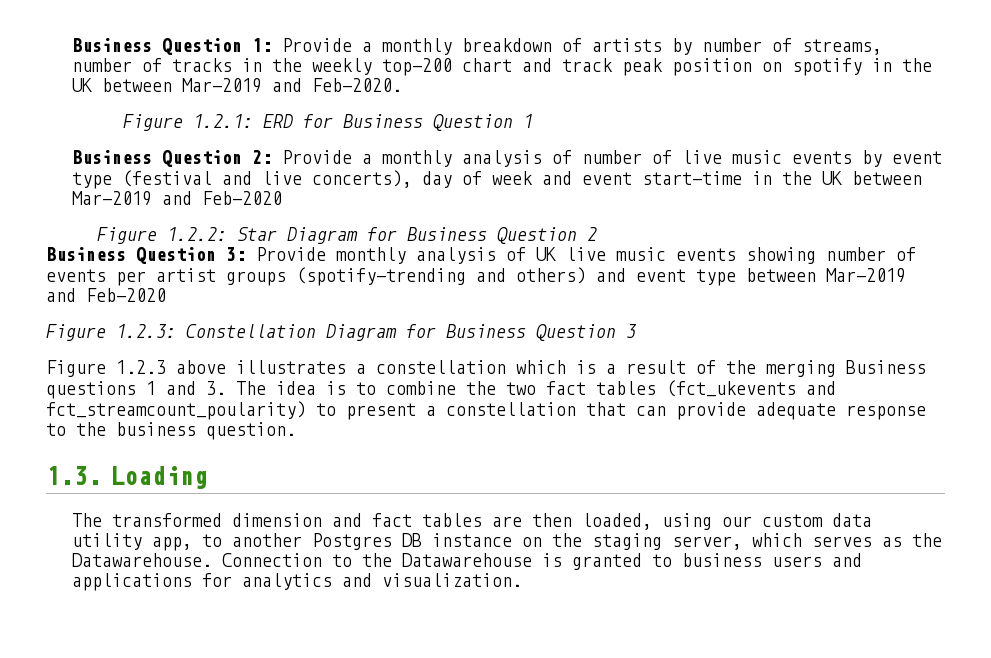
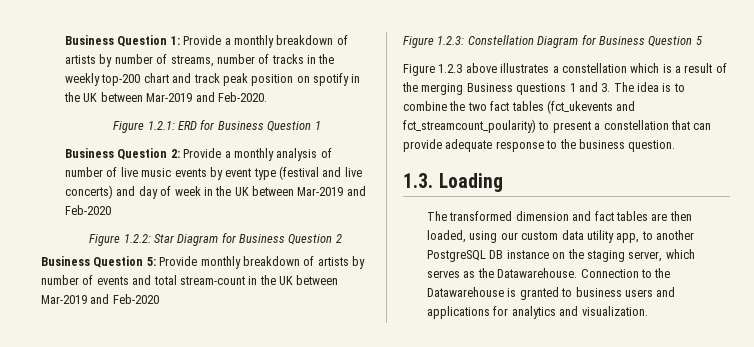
[311,170,412,188] concerts), -> [65,185,136,199] concerts) and
[541,171,742,185] and event start-time -> (201, 191) none
[226,247,246,261] 3: -> [146,257,156,266] 5:
[416,247,916,264] [46,267,736,286] analysis of UK live music events showing number of events per artist groups (spotify-trending and others) and event type -> [242,256,365,269] [41,275,293,285] breakdown of artists by number of events and total stream-count in the UK
[626,324,637,338] 3 -> [695,36,703,45] 5
[311,533,392,550] Postgres -> [427,250,487,262] PostgreSQL

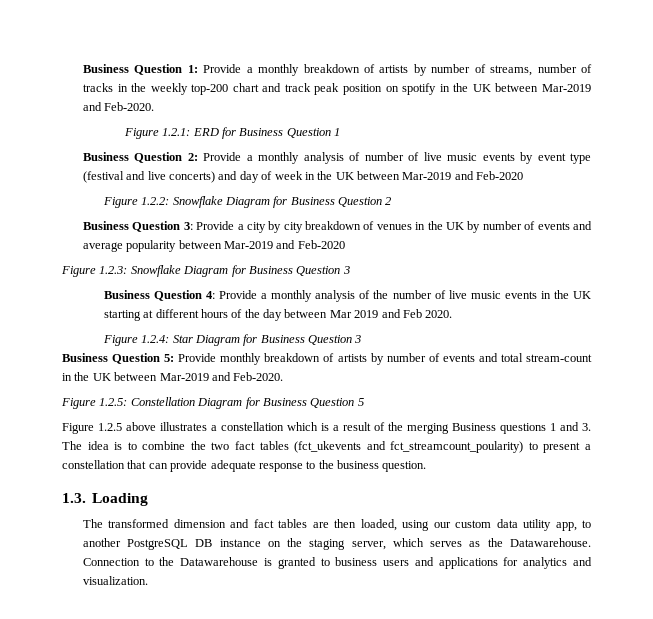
(151, 238) none -> [172,196,392,208] [82,221,593,233] [82,240,345,252] [61,265,350,277] [103,290,591,302] [103,309,453,321] [102,335,170,346] Snowflake Diagram for Business Question 2 // Business Question 3: Provide a city by city breakdown of venues in the UK by number of events and average popularity between Mar-2019 and Feb-2020 // Figure 1.2.3: Snowflake Diagram for Business Question 3 // Business Question 4: Provide a monthly analysis of the number of live music events in the UK starting at different hours of the day between Mar 2019 and Feb 2020. // Figure 1.2.4:
[335,234,342,243] 2 -> [354,335,362,343] 3
[112,294,159,304] [403,36,465,48] Feb-2020 // Figure 1.2.3: -> [233,372,284,381] [61,398,128,409] Feb-2020. // Figure 1.2.5:
[438,64,463,73] 1.2.3 -> [98,423,122,431] 1.2.5

